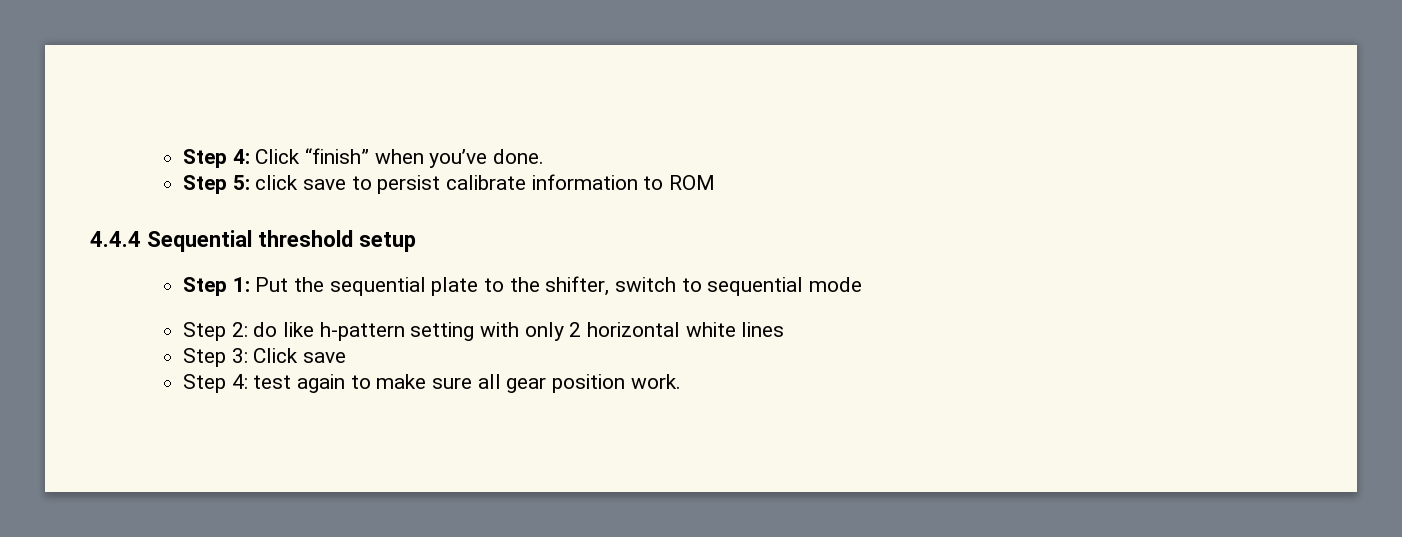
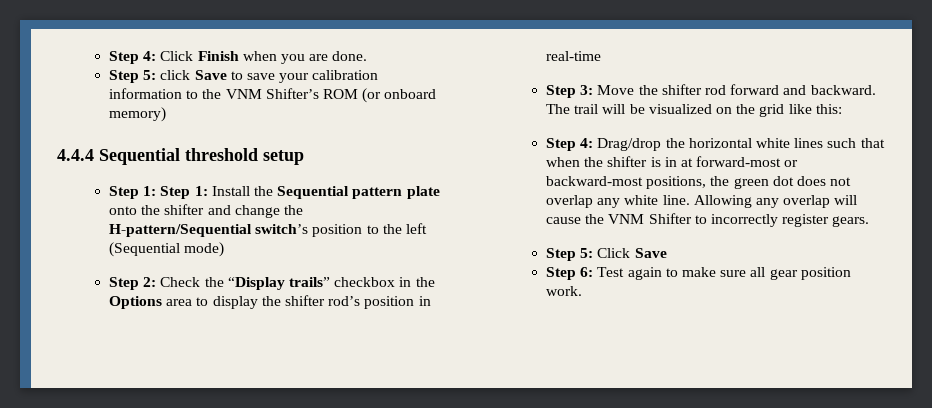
[304,148,488,168] “finish” when you’ve -> [197,51,329,64] Finish when you are
[302,174,715,194] save to persist calibrate information to ROM -> [194,70,379,83] [109,88,437,103] [109,107,167,122] Save to save your calibration information to the VNM Shifter’s ROM (or onboard memory)
[255,276,862,296] [182,322,785,341] [182,348,346,367] [182,374,292,393] Put the sequential plate to the shifter, switch to sequential mode // Step 2: do like h-pattern setting with only 2 horizontal white lines // Step 3: Click save // Step 4: test -> [160,186,440,199] [109,204,304,218] [109,223,428,237] [109,242,225,257] [109,277,435,290] [109,295,431,309] [546,51,602,61] [546,84,876,98] [546,104,842,117] [546,138,885,151] [546,156,799,167] [546,176,852,189] [546,195,858,208] [546,213,870,227] [546,248,667,261] [546,267,625,280] Step 1: Install the Sequential pattern plate onto the shifter and change the H-pattern/Sequential switch’s position to the left (Sequential mode) // Step 2: Check the “Display trails” checkbox in the Options area to display the shifter rod’s position in real-time // Step 3: Move the shifter rod forward and backward. The trail will be visualized on the grid like this: // Step 4: Drag/drop the horizontal white lines such that when the shifter is in at forward-most or backward-most positions, the green dot does not overlap any white line. Allowing any overlap will cause the VNM Shifter to incorrectly register gears. // Step 5: Click Save // Step 6: Test

